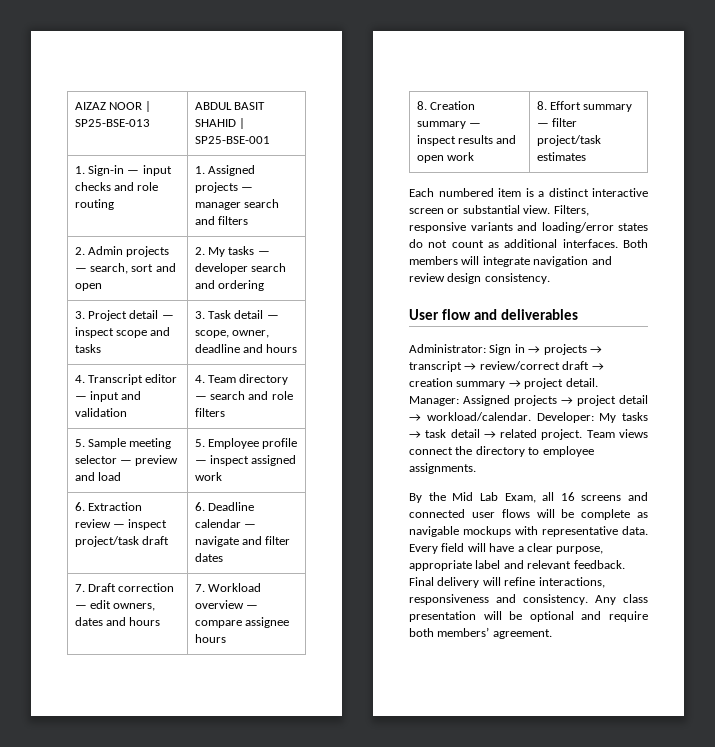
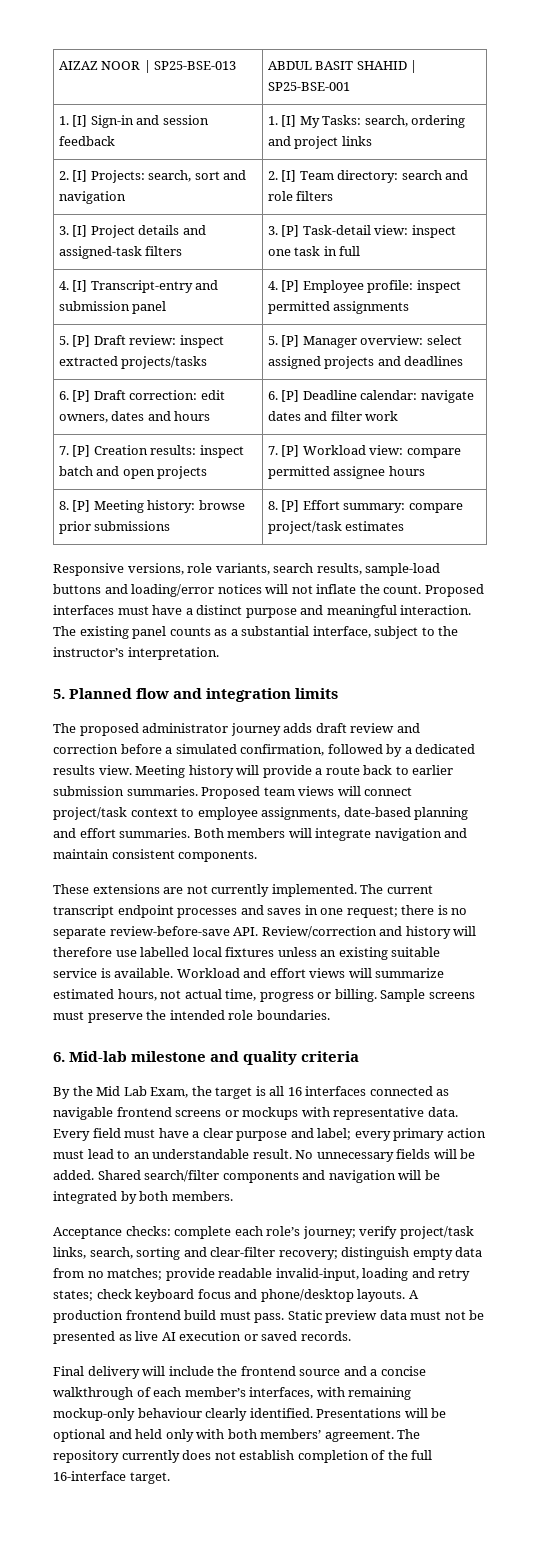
[88,165,172,176] [74,182,159,191] [74,199,114,210] [194,165,256,176] [194,182,254,193] [194,199,280,210] [194,216,249,225] [74,246,170,257] [74,268,87,272] Sign-in — input checks and role routing | 1. Assigned projects — manager search and filters // 2. Admin projects — -> [72,115,209,128] [58,136,115,146] [267,115,466,128] [267,136,372,149] [58,170,145,183] [I] Sign-in and session feedback | 1. [I] My Tasks: search, ordering and project links // 2. [I] Projects:
[74,283,102,291] [194,246,270,257] [194,263,287,274] [194,280,265,291] [74,310,174,321] [74,327,171,338] [74,344,101,353] [194,310,279,319] [194,330,270,338] [194,344,298,353] [74,374,178,385] [74,391,142,402] [74,408,127,417] [194,374,289,385] [194,391,293,400] [194,408,225,417] [74,438,172,449] [74,455,179,466] [74,472,122,481] [194,438,298,449] [194,455,297,466] [194,472,222,481] [74,502,143,511] [74,519,168,530] [74,536,170,547] [194,502,255,511] [194,519,257,528] [194,536,291,547] [194,553,223,562] [74,583,175,592] [74,605,87,609] open | 2. My tasks — developer search and ordering // 3. Project detail — inspect scope and tasks | 3. Task detail — scope, owner, deadline and hours // 4. Transcript editor — input and validation | 4. Team directory — search and role filters // 5. Sample meeting selector — preview and load | 5. Employee profile — inspect assigned work // 6. Extraction review — inspect project/task draft | 6. Deadline calendar — navigate and filter dates // 7. Draft correction — -> [58,191,126,204] [267,170,469,183] [267,191,334,201] [58,225,206,238] [58,246,183,259] [267,225,456,238] [267,246,361,256] [58,280,219,293] [58,301,167,314] [267,280,461,293] [267,301,410,314] [58,335,224,348] [58,356,208,369] [267,335,462,348] [267,356,464,369] [58,390,198,402] navigation | 2. [I] Team directory: search and role filters // 3. [I] Project details and assigned-task filters | 3. [P] Task-detail view: inspect one task in full // 4. [I] Transcript-entry and submission panel | 4. [P] Employee profile: inspect permitted assignments // 5. [P] Draft review: inspect extracted projects/tasks | 5. [P] Manager overview: select assigned projects and deadlines // 6. [P] Draft correction:
[194,583,262,592] [194,600,259,609] [194,617,290,628] [194,634,226,643] [416,101,476,110] [416,121,482,129] [416,135,517,146] [416,152,475,163] [536,101,633,112] [536,118,578,127] [536,135,601,146] [536,152,586,161] [409,188,648,197] [409,205,589,216] [409,222,648,233] [409,239,618,248] 7. Workload overview — compare assignee hours // 8. Creation summary — inspect results and open work | 8. Effort summary — filter project/task estimates // Each numbered item is a distinct interactive screen or substantial view. Filters, responsive variants and loading/error states do not count as additional interfaces. -> [267,390,474,403] [267,411,399,421] [58,445,244,458] [58,466,208,479] [267,445,461,458] [267,466,425,479] [58,500,245,513] [58,521,171,534] [267,500,463,513] [267,521,405,534] [53,563,441,576] [53,584,484,597] [53,605,472,618] [53,626,459,639] [53,647,219,660] [53,688,339,702] [53,723,420,736] [53,744,476,757] [53,765,454,778] [53,786,413,799] [53,807,469,820] [53,828,191,838] 6. [P] Deadline calendar: navigate dates and filter work // 7. [P] Creation results: inspect batch and open projects | 7. [P] Workload view: compare permitted assignee hours // 8. [P] Meeting history: browse prior submissions | 8. [P] Effort summary: compare project/task estimates // Responsive versions, role variants, search results, sample-load buttons and loading/error notices will not inflate the count. Proposed interfaces must have a distinct purpose and meaningful interaction. The existing panel counts as a substantial interface, subject to the instructor’s interpretation. // 5. Planned flow and integration limits // The proposed administrator journey adds draft review and correction before a simulated confirmation, followed by a dedicated results view. Meeting history will provide a route back to earlier submission summaries. Proposed team views will connect project/task context to employee assignments, date-based planning and effort summaries.
[409,273,550,284] [409,309,578,320] [409,344,602,355] [409,361,604,372] [409,378,598,389] [409,395,648,406] [409,412,648,423] [409,429,648,440] [409,446,594,457] [409,463,476,474] review design consistency. // User flow and deliverables // Administrator: Sign in → projects → transcript → review/correct draft → creation summary → project detail. Manager: Assigned projects → project detail → workload/calendar. Developer: My tasks → task detail → related project. Team views connect the directory to employee assignments. -> [53,849,258,862] [53,884,433,897] [53,905,468,918] [53,926,477,939] [53,947,441,960] [53,968,445,978] [53,989,475,1002] [53,1010,330,1023] [53,1051,360,1065] maintain consistent components. // These extensions are not currently implemented. The current transcript endpoint processes and saves in one request; there is no separate review-before-save API. Review/correction and history will therefore use labelled local fixtures unless an existing suitable service is available. Workload and effort views will summarize estimated hours, not actual time, progress or billing. Sample screens must preserve the intended role boundaries. // 6. Mid-lab milestone and quality criteria
[542,492,648,501] [409,509,648,520] [409,526,459,537] all 16 screens and connected user flows will be complete as navigable -> [191,1086,450,1099] [53,1107,239,1120] the target is all 16 interfaces connected as navigable frontend screens or
[467,543,486,552] will -> [124,1129,156,1138] must
[556,546,604,554] [409,560,625,571] [409,577,605,588] [409,594,648,605] [409,611,648,622] [409,627,552,639] purpose, appropriate label and relevant feedback. Final delivery will refine interactions, responsiveness and consistency. Any class presentation will be optional and require both members’ agreement. -> [236,1128,486,1141] [53,1149,476,1162] [53,1170,440,1183] [53,1191,233,1204] [53,1226,474,1239] [53,1247,483,1260] [53,1268,471,1281] [53,1289,419,1302] [53,1310,485,1323] [53,1331,351,1344] [53,1366,426,1379] [53,1387,412,1400] [53,1408,447,1421] [53,1429,421,1442] [53,1450,433,1463] [53,1471,170,1484] purpose and label; every primary action must lead to an understandable result. No unnecessary fields will be added. Shared search/filter components and navigation will be integrated by both members. // Acceptance checks: complete each role’s journey; verify project/task links, search, sorting and clear-filter recovery; distinguish empty data from no matches; provide readable invalid-input, loading and retry states; check keyboard focus and phone/desktop layouts. A production frontend build must pass. Static preview data must not be presented as live AI execution or saved records. // Final delivery will include the frontend source and a concise walkthrough of each member’s interfaces, with remaining mockup-only behaviour clearly identified. Presentations will be optional and held only with both members’ agreement. The repository currently does not establish completion of the full 16-interface target.

